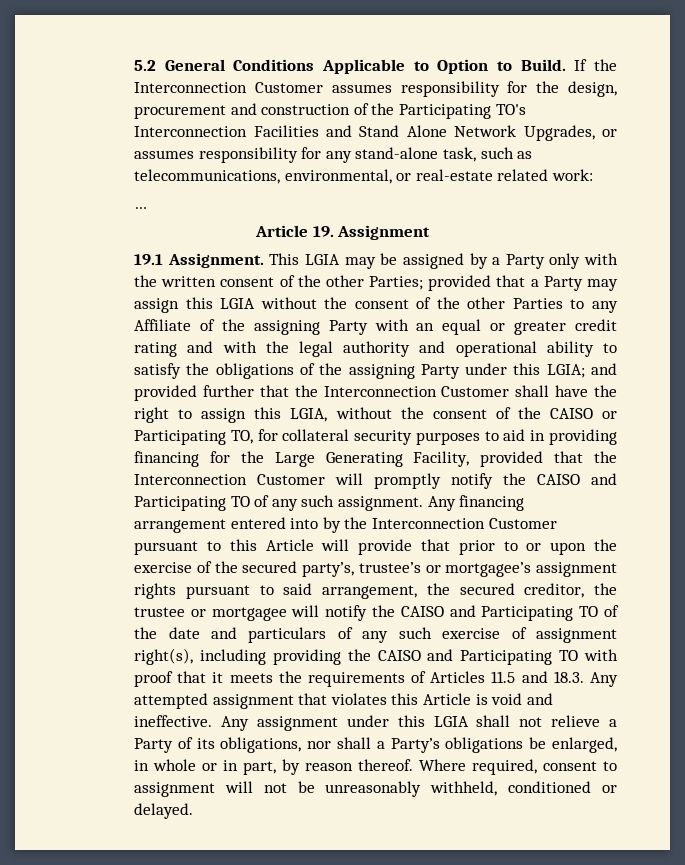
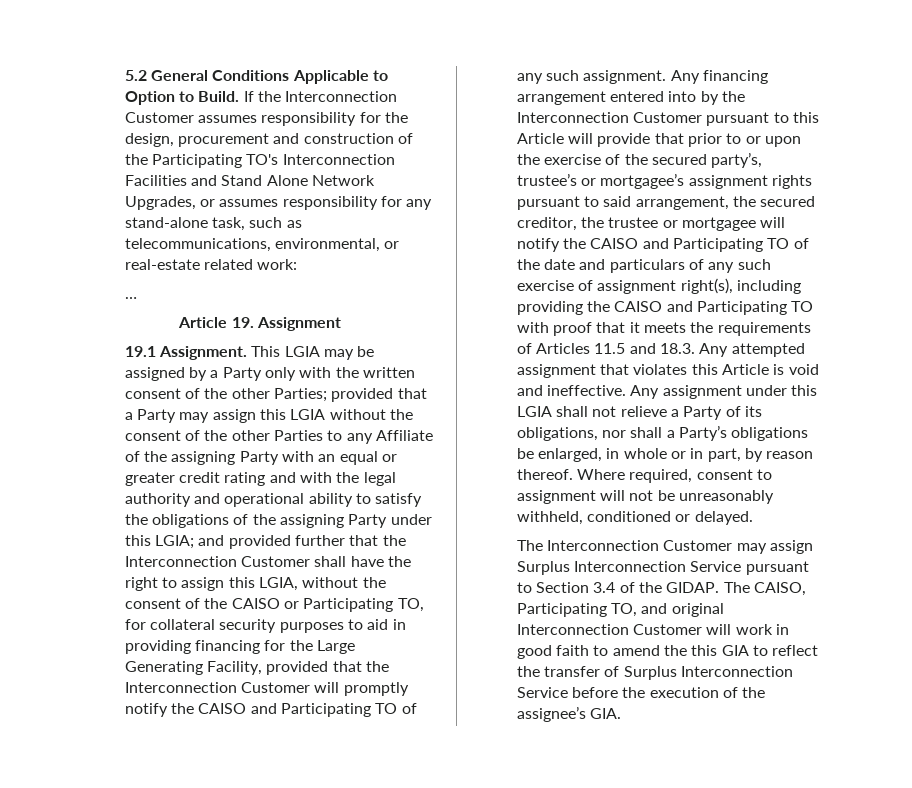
(194, 811) none -> [516,540,814,554] [516,561,809,575] [516,582,807,596] [516,603,724,617] [516,624,790,635] [516,645,819,659] [516,666,794,680] [516,687,766,698] [516,706,622,722] // The Interconnection Customer may assign Surplus Interconnection Service pursuant to Section 3.4 of the GIDAP. The CAISO, Participating TO, and original Interconnection Customer will work in good faith to amend the this GIA to reflect the transfer of Surplus Interconnection Service before the execution of the assignee’s GIA.

